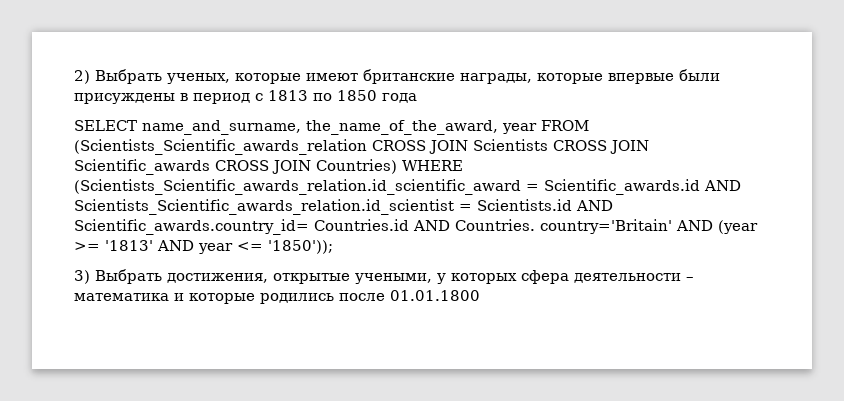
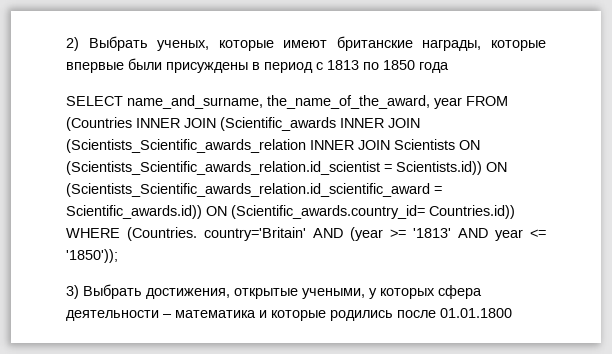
[74,139,649,155] [74,159,463,175] [74,179,741,195] [74,199,613,215] [74,219,535,235] (Scientists_Scientific_awards_relation CROSS JOIN Scientists CROSS JOIN Scientific_awards CROSS JOIN Countries) WHERE (Scientists_Scientific_awards_relation.id_scientific_award = Scientific_awards.id AND Scientists_Scientific_awards_relation.id_scientist = Scientists.id AND Scientific_awards.country_id= Countries.id AND Countries. -> [66,117,420,131] [66,139,480,153] [66,161,507,175] [66,183,442,197] [66,205,515,219] [66,227,197,241] (Countries INNER JOIN (Scientific_awards INNER JOIN (Scientists_Scientific_awards_relation INNER JOIN Scientists ON (Scientists_Scientific_awards_relation.id_scientist = Scientists.id)) ON (Scientists_Scientific_awards_relation.id_scientific_award = Scientific_awards.id)) ON (Scientific_awards.country_id= Countries.id)) WHERE (Countries.

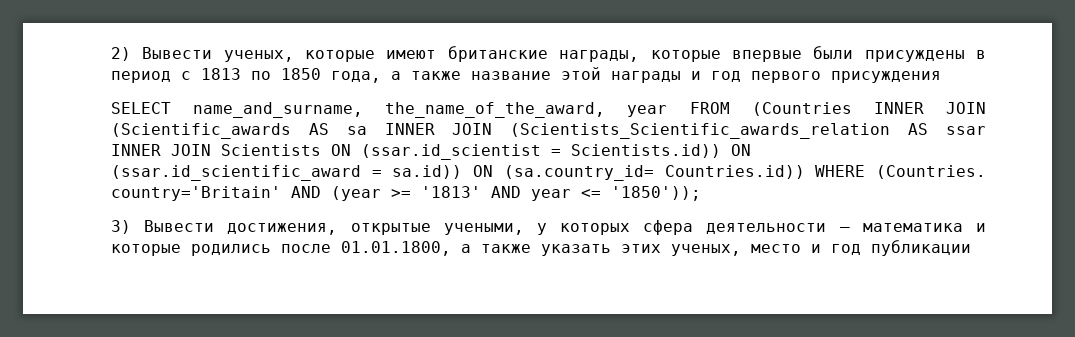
[88,36,148,51] Выбрать -> [142,47,213,59] Вывести
[419,62,449,73] года -> [331,67,941,83] года, а также название этой награды и год первого присуждения
(336, 124) none -> [308,123,367,135] AS sa
(306, 146) none -> [908,123,986,135] AS ssar
[66,161,380,175] (Scientists_Scientific_awards_relation.id_scientist -> [361,144,541,160] (ssar.id_scientist
[66,183,442,197] [66,205,425,219] (Scientists_Scientific_awards_relation.id_scientific_award = Scientific_awards.id)) ON (Scientific_awards.country_id= -> [111,165,654,181] (ssar.id_scientific_award = sa.id)) ON (sa.country_id=
[83,284,142,299] Выбрать -> [144,220,215,232] Вывести
[440,308,512,318] 01.01.1800 -> [341,240,971,256] 01.01.1800, а также указать этих ученых, место и год публикации

